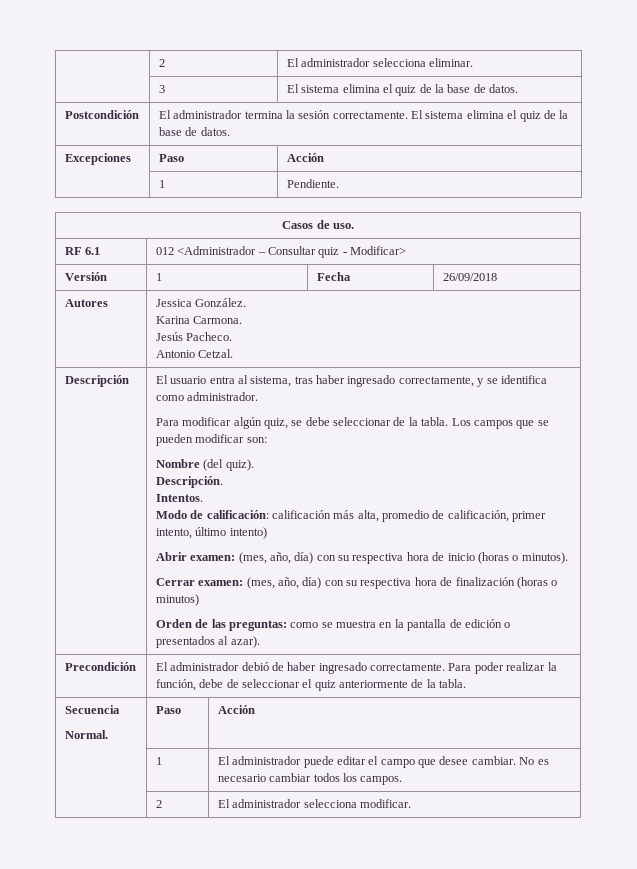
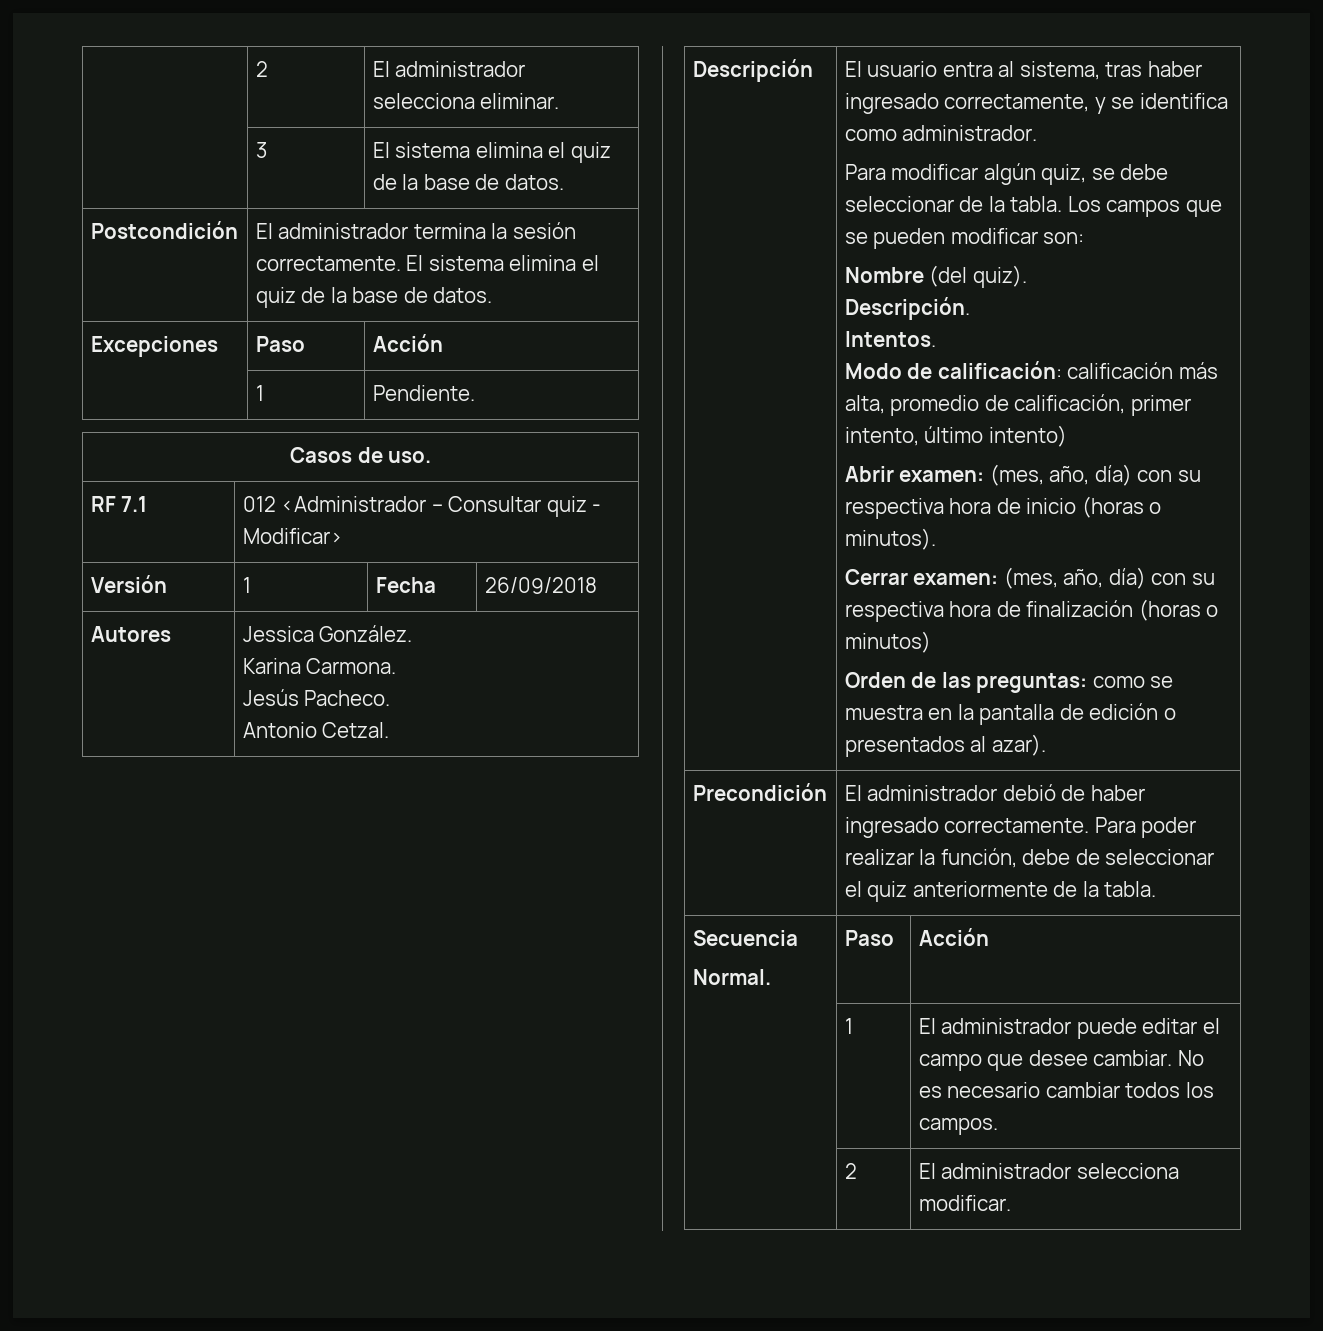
[85,247,101,255] 6.1 -> [121,496,148,512] 7.1

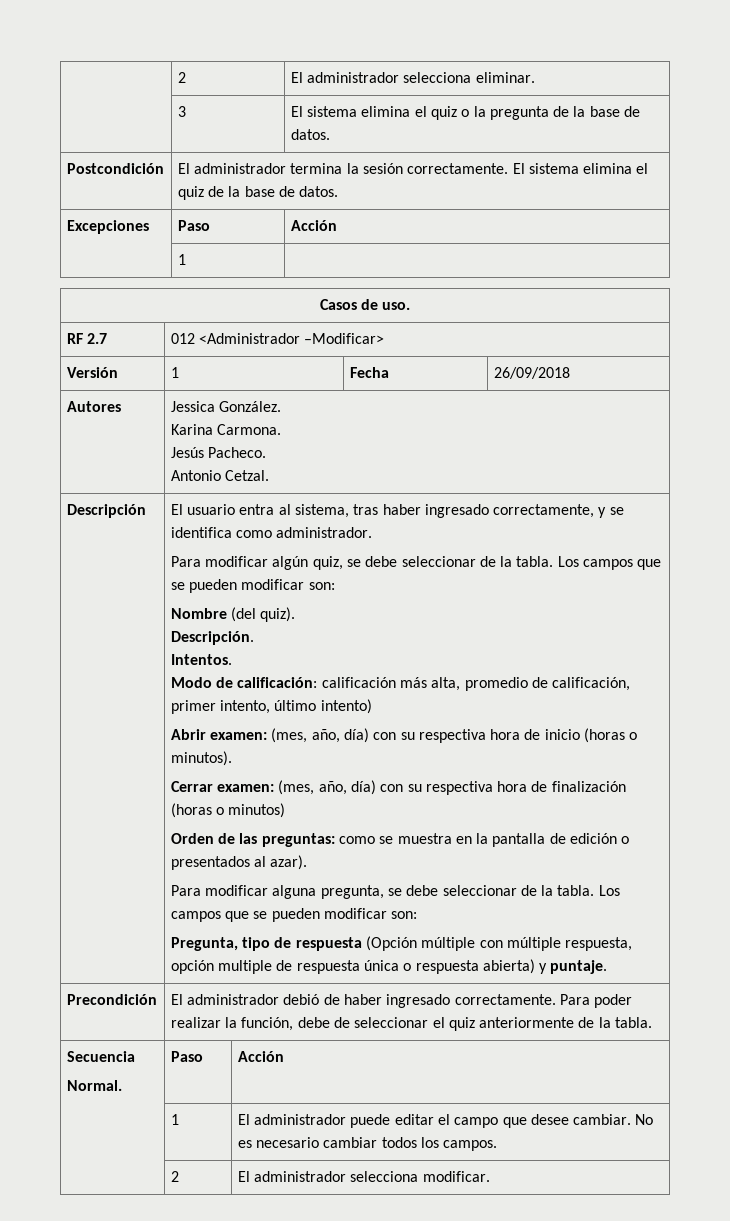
(611, 152) none -> [461,106,549,120] o la pregunta
[372,385,475,401] Pendiente. -> (186, 259) none
[121,496,148,512] 7.1 -> [86,333,107,344] 2.7
[431,496,602,517] [242,528,343,544] – Consultar quiz - Modificar> -> [304,333,385,344] –Modificar>
(1046, 745) none -> [170,885,620,899] [170,908,418,922] [170,936,633,951] [170,959,608,974] // Para modificar alguna pregunta, se debe seleccionar de la tabla. Los campos que se pueden modificar son: // Pregunta, tipo de respuesta (Opción múltiple con múltiple respuesta, opción multiple de respuesta única o respuesta abierta) y puntaje.

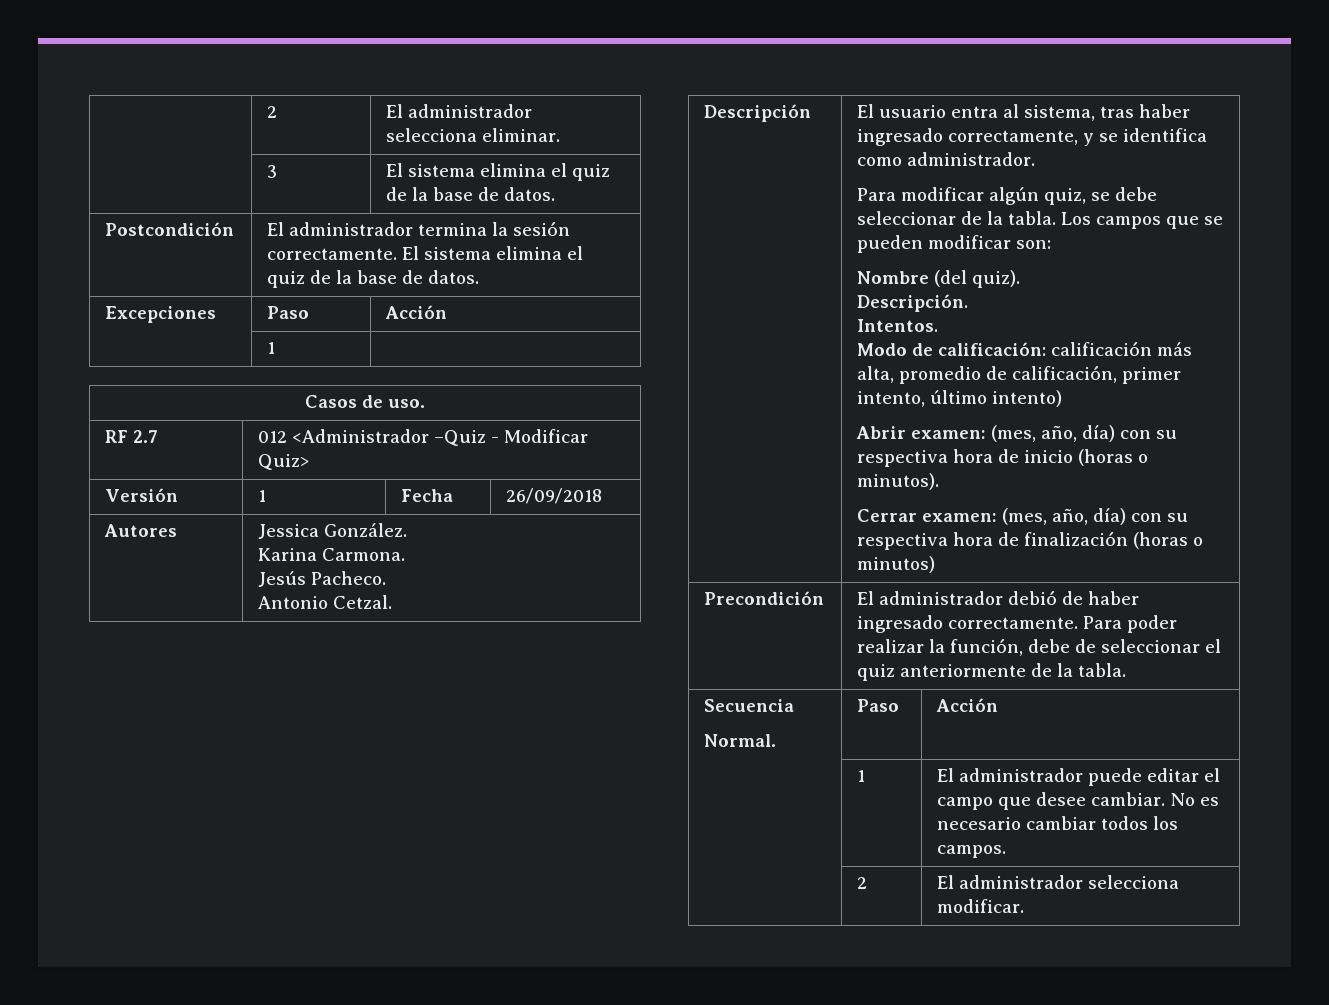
[461,106,549,120] o la pregunta -> (611, 172) none
[304,333,385,344] –Modificar> -> [434,429,589,446] [258,454,310,470] –Quiz - Modificar Quiz>
[170,833,630,847] [170,855,308,870] [170,885,620,899] [170,908,418,922] [170,936,633,951] [170,959,608,974] // Orden de las preguntas: como se muestra en la pantalla de edición o presentados al azar). // Para modificar alguna pregunta, se debe seleccionar de la tabla. Los campos que se pueden modificar son: // Pregunta, tipo de respuesta (Opción múltiple con múltiple respuesta, opción multiple de respuesta única o respuesta abierta) y puntaje. -> (936, 564) none

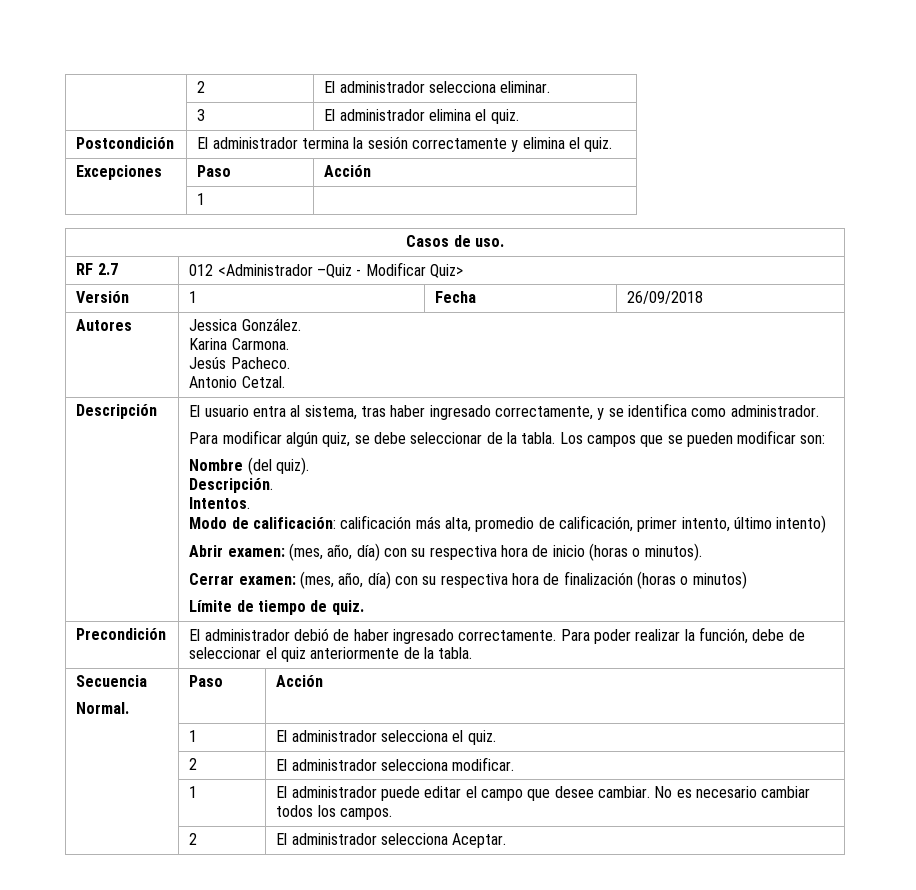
[408,163,611,181] [386,187,556,201] sistema elimina el quiz de la base de datos. -> [339,109,519,124] administrador elimina el quiz.
[267,246,584,260] [267,270,480,288] correctamente. El sistema elimina el quiz de la base de datos. -> [411,137,613,152] correctamente y elimina el quiz.
(936, 564) none -> [189,600,364,615] // Límite de tiempo de quiz.
(999, 705) none -> [189,730,198,742] [276,730,496,745] [189,758,198,770] [276,757,515,771] // | 1 | El administrador selecciona el quiz. // | 2 | El administrador selecciona modificar.
[937,899,1025,913] modificar. -> [452,833,507,848] Aceptar.

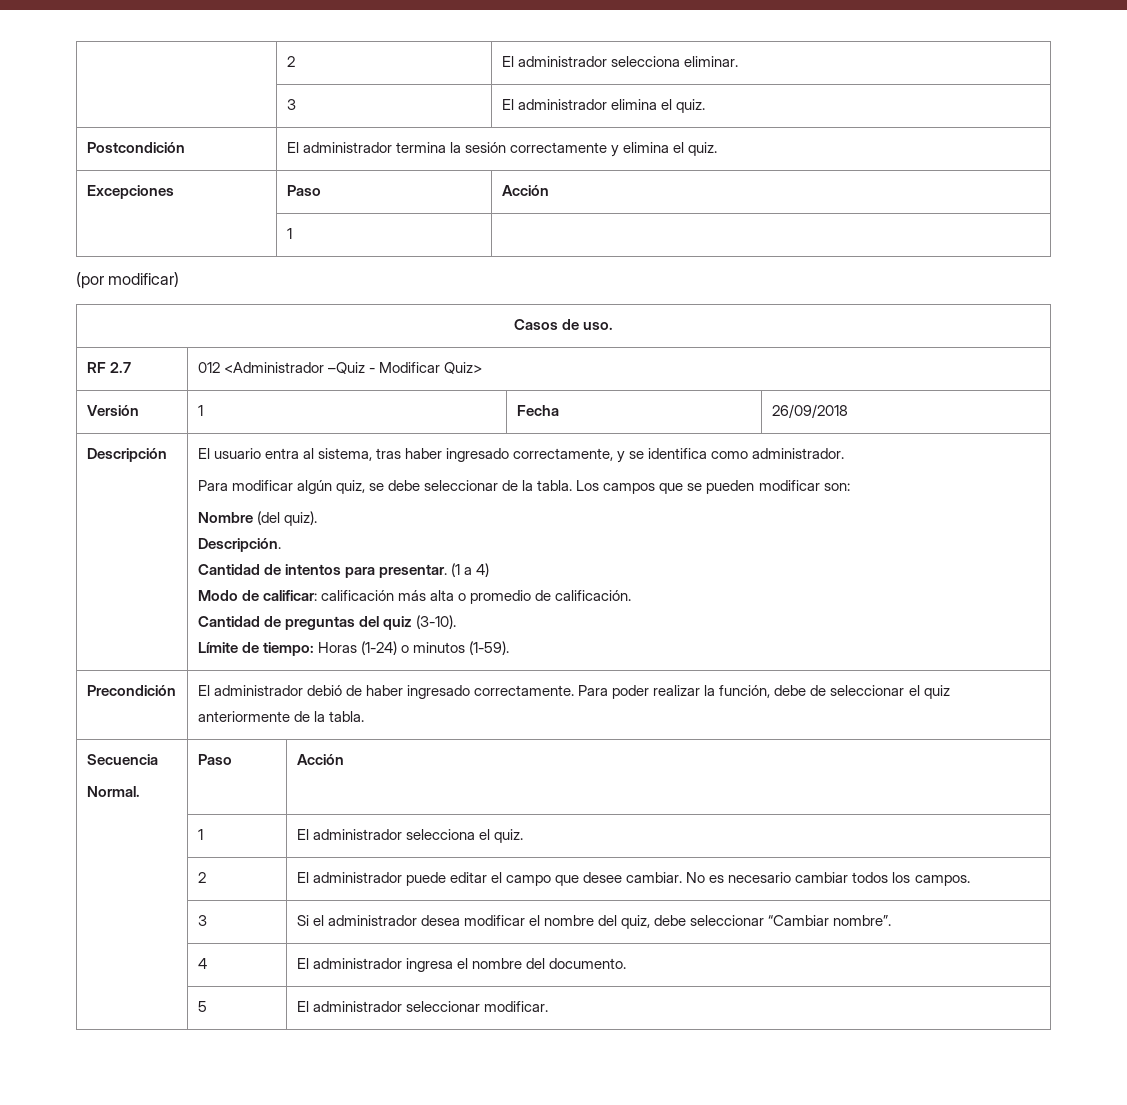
(206, 199) none -> [76,272,180,289] // (por modificar)
[76,319,133,331] [189,318,301,331] [189,338,289,350] [189,357,290,369] [189,376,285,388] // Autores | Jessica González. // Karina Carmona. // Jesús Pacheco. // Antonio Cetzal. -> (848, 411) none
[189,497,251,509] Intentos. -> [197,563,490,578] Cantidad de intentos para presentar. (1 a 4)
[253,517,337,529] calificación: -> [262,590,317,601] calificar:
[444,515,827,533] [189,543,702,561] [189,571,747,589] [189,600,364,615] alta, promedio de calificación, primer intento, último intento) // Abrir examen: (mes, año, día) con su respectiva hora de inicio (horas o minutos). // Cerrar examen: (mes, año, día) con su respectiva hora de finalización (horas o minutos) // Límite de tiempo de quiz. -> [430,590,632,604] [197,615,457,630] [197,641,510,656] alta o promedio de calificación. // Cantidad de preguntas del quiz (3-10). // Límite de tiempo: Horas (1-24) o minutos (1-59).
[276,757,515,771] [189,786,198,798] | El administrador selecciona modificar. // | 1 -> (206, 877) none
[189,833,198,845] [276,833,507,848] 2 | El administrador selecciona Aceptar. -> [197,915,207,926] [296,915,892,929] [197,958,207,969] [296,958,627,972] [197,1001,207,1012] [296,1001,548,1012] 3 | Si el administrador desea modificar el nombre del quiz, debe seleccionar “Cambiar nombre”. // | 4 | El administrador ingresa el nombre del documento. // | 5 | El administrador seleccionar modificar.

